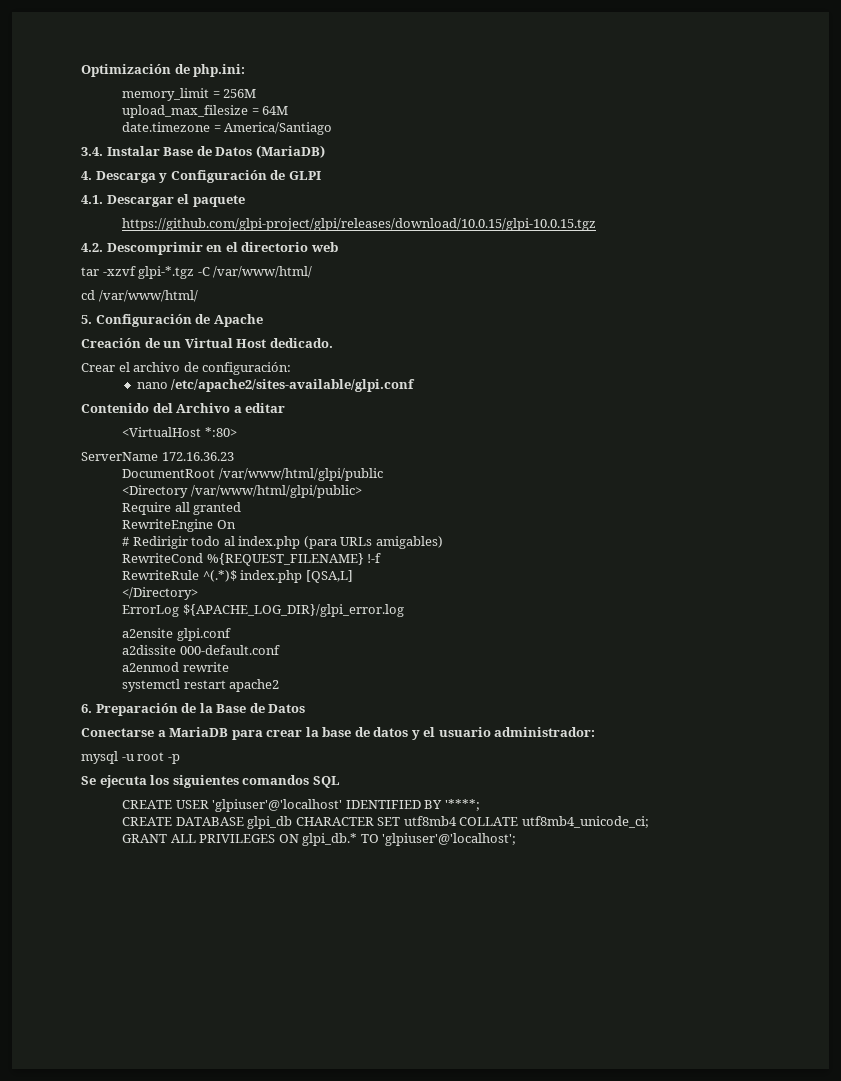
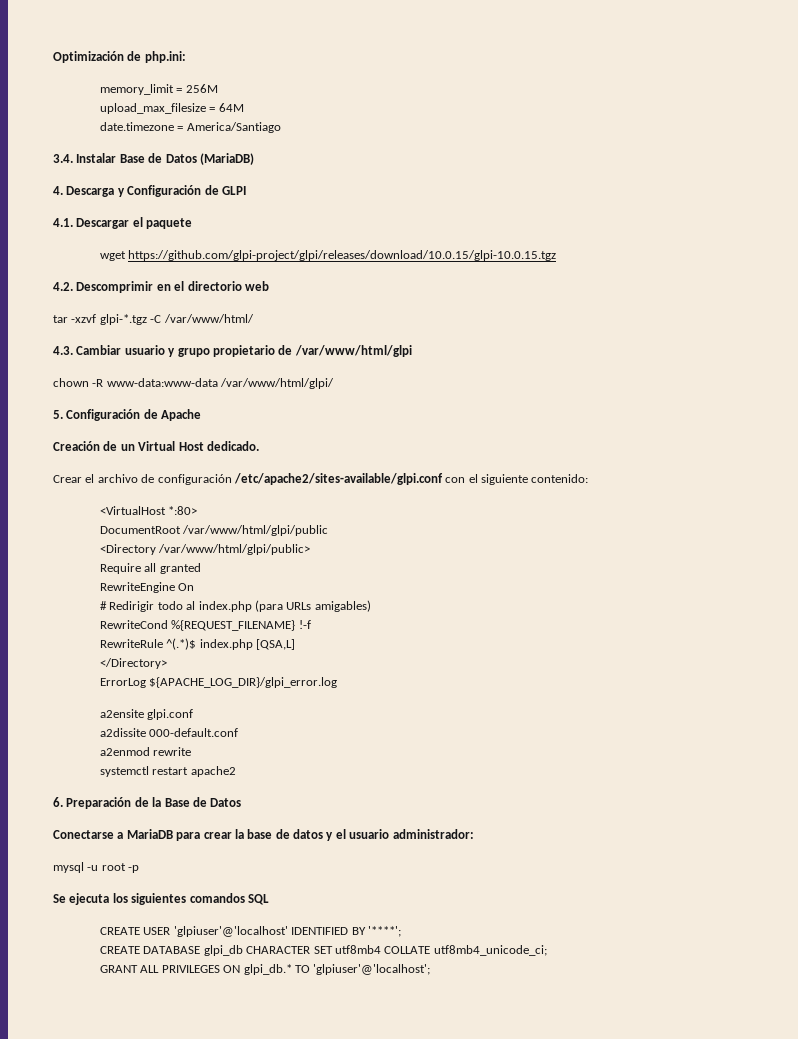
(245, 201) none -> [100,251,127,261] wget
[81,290,198,302] cd /var/www/html/ -> [53,345,412,357] [53,378,335,389] 4.3. Cambiar usuario y grupo propietario de /var/www/html/glpi // chown -R www-data:www-data /var/www/html/glpi/
[202,362,292,375] [136,382,168,389] configuración: // nano -> [157,474,232,485] configuración
[81,403,286,413] // Contenido del Archivo a editar -> [445,474,589,485] con el siguiente contenido:
[81,452,234,461] // ServerName 172.16.36.23 -> (198, 510) none
[444,799,480,811] '****; -> [367,926,401,937] '****';

